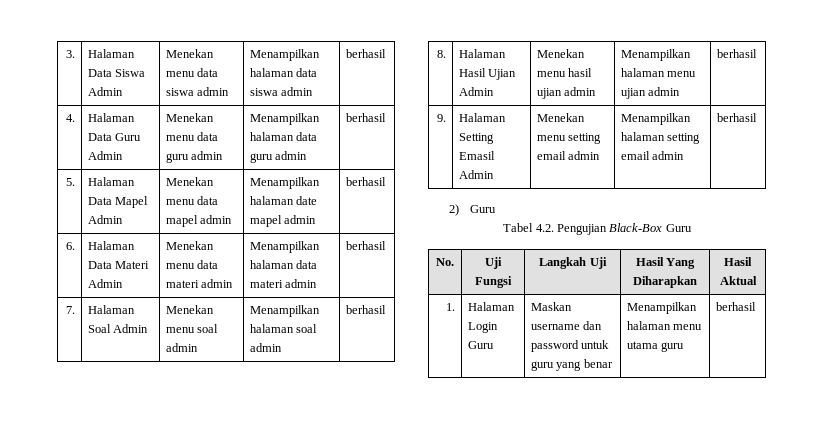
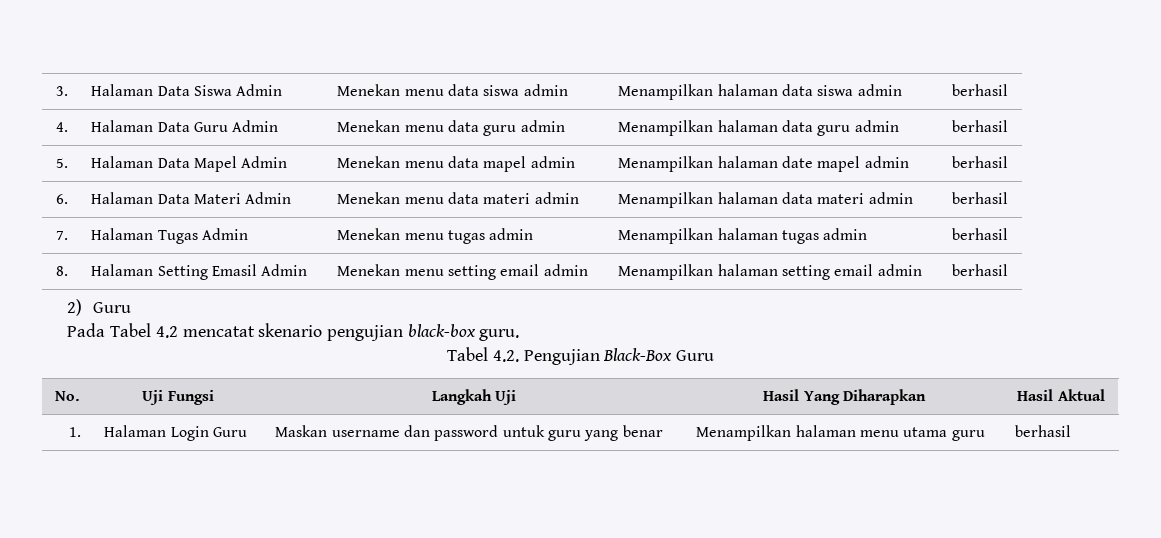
[88,324,149,333] [166,305,215,314] [166,324,219,333] [166,343,199,352] [250,305,321,317] [250,324,318,333] Soal Admin | Menekan menu soal admin | Menampilkan halaman soal -> [157,228,248,244] [337,228,534,244] [618,228,819,244] Tugas Admin | Menekan menu tugas admin | Menampilkan halaman tugas
[459,49,507,58] [459,68,517,80] [459,87,495,96] [537,49,586,58] [537,68,593,77] [537,87,597,99] [621,49,692,61] [621,68,697,77] [621,87,681,99] [717,49,758,58] [436,114,446,122] | Halaman Hasil Ujian Admin | Menekan menu hasil ujian admin | Menampilkan halaman menu ujian admin | berhasil // 9. -> (68, 271) none
(497, 209) none -> [67,323,520,341] // Pada Tabel 4.2 mencatat skenario pengujian black-box guru.

